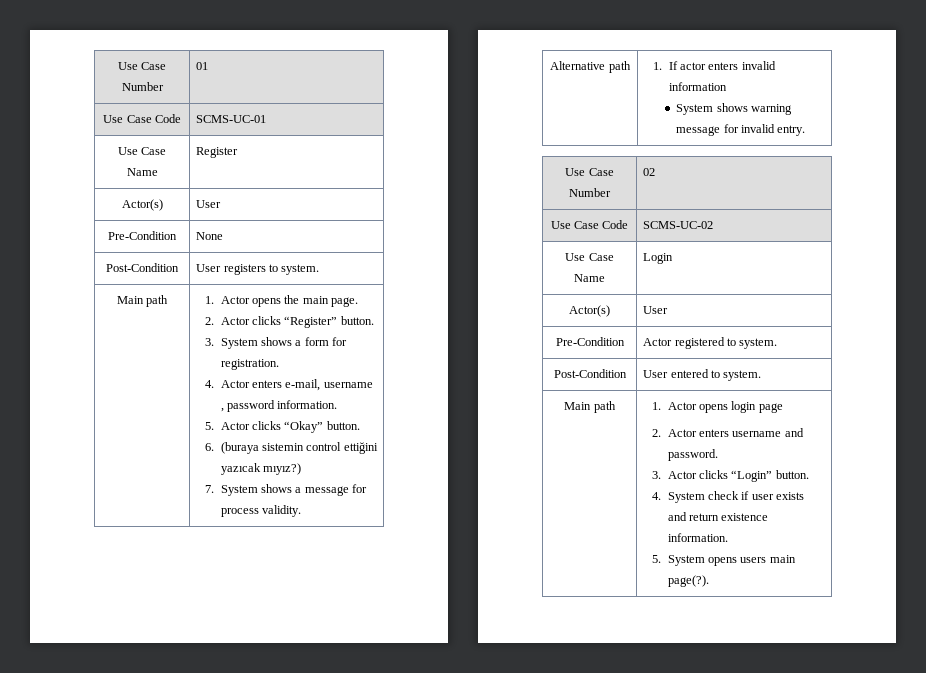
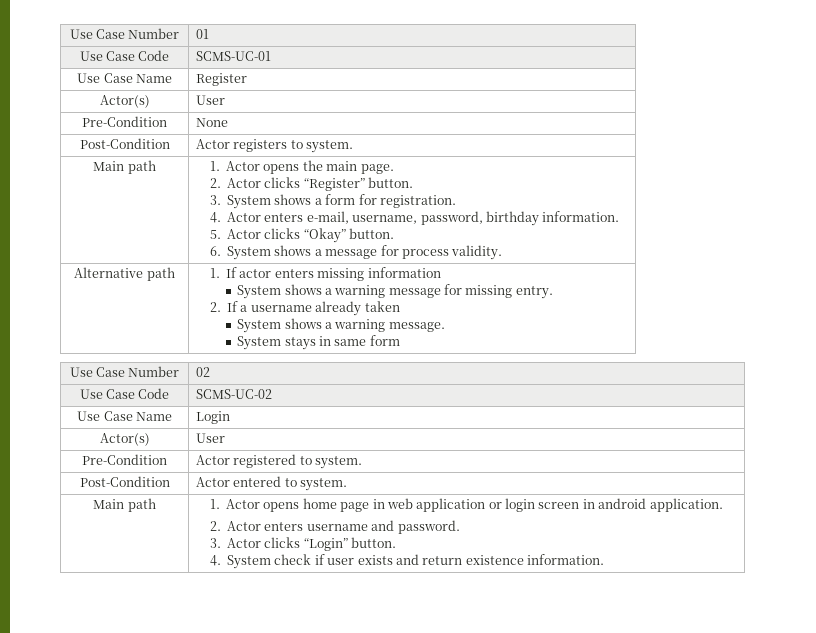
[196,264,222,272] User -> [196,139,231,149] Actor
[323,382,373,388] [220,400,275,412] username , password -> [352,211,539,226] username, password, birthday
[220,442,378,454] [220,463,301,475] [205,485,215,493] (buraya sistemin control ettiğini yazıcak mıyız?) // 7. -> (221, 251) none
[741,61,776,70] invalid -> [317,268,365,281] missing
(748, 107) none -> [324,288,332,295] a
[740,124,775,133] invalid -> [465,285,513,298] missing
(806, 130) none -> [209,301,400,316] [237,318,445,333] [237,335,400,350] // 2. If a username already taken // System shows a warning message. // System stays in same form
[643,370,669,378] User -> [196,477,231,487] Actor
[731,401,783,413] login page -> [302,498,723,512] home page in web application or login screen in android application.
[652,555,796,566] [667,575,709,587] // 5. System opens users main page(?). -> (605, 559) none

